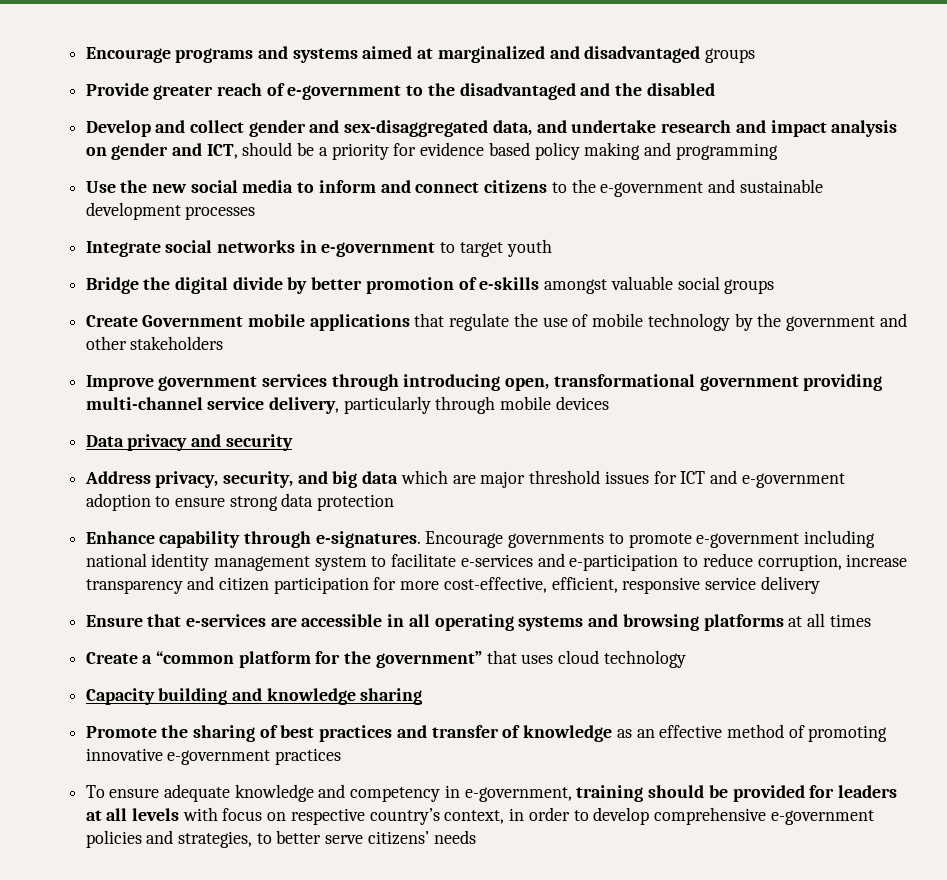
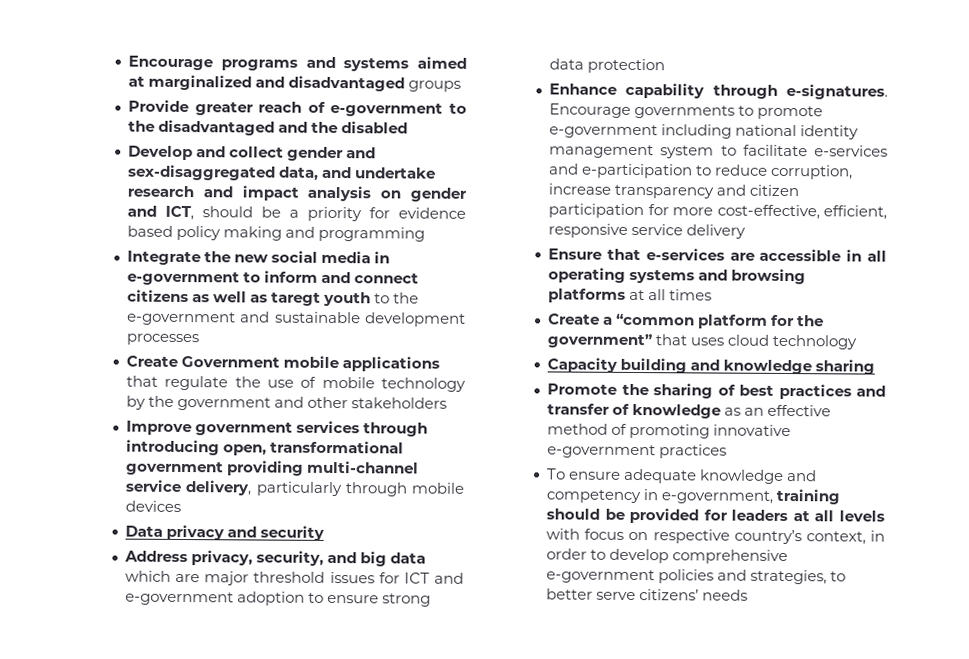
[85,181,116,193] Use -> [127,250,202,266] Integrate
(294, 186) none -> [374,251,391,264] [127,271,241,286] in e-government
(548, 186) none -> [192,291,372,307] as well as taregt youth
[85,239,552,257] [85,276,775,294] // Integrate social networks in e-government to target youth // Bridge the digital divide by better promotion of e-skills amongst valuable social groups -> (200, 339) none

